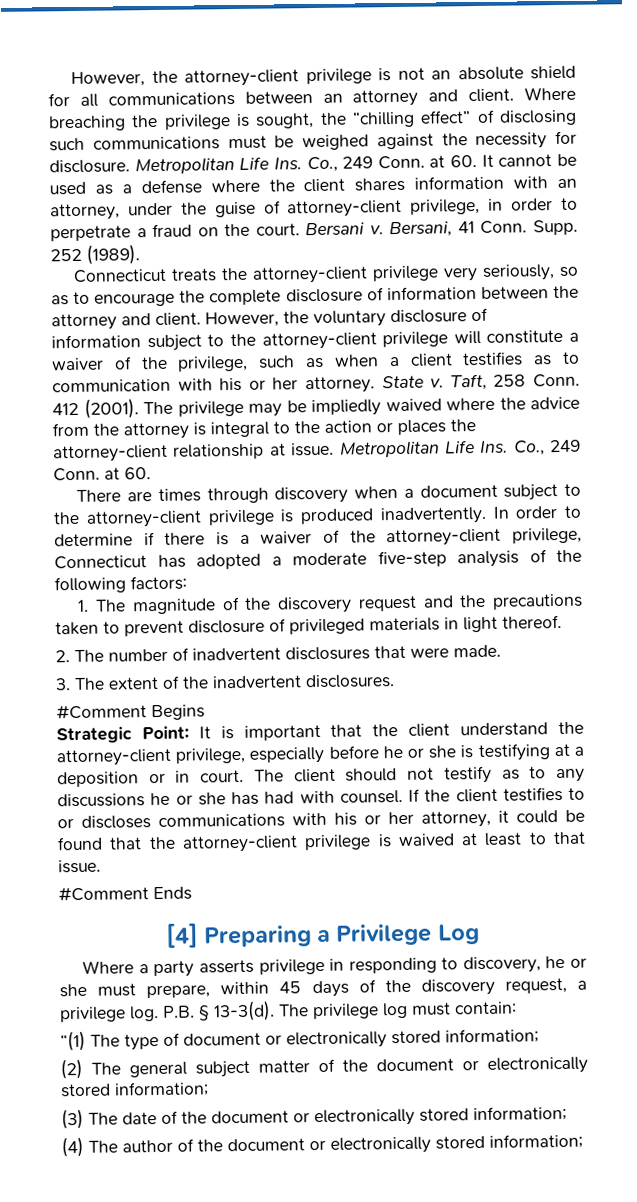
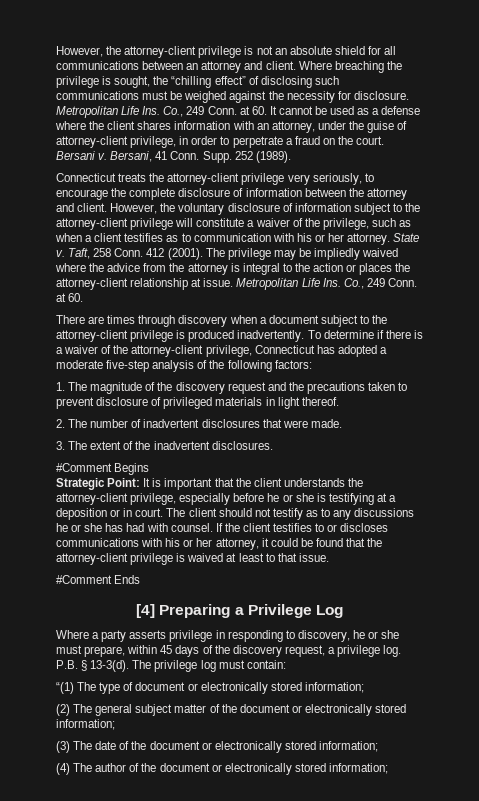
[559,266,580,277] [51,295,69,306] so as -> (362, 179) none
[492,505,581,519] In order to -> [307,330,321,339] To
[460,722,549,737] understand -> [283,478,345,487] understands

